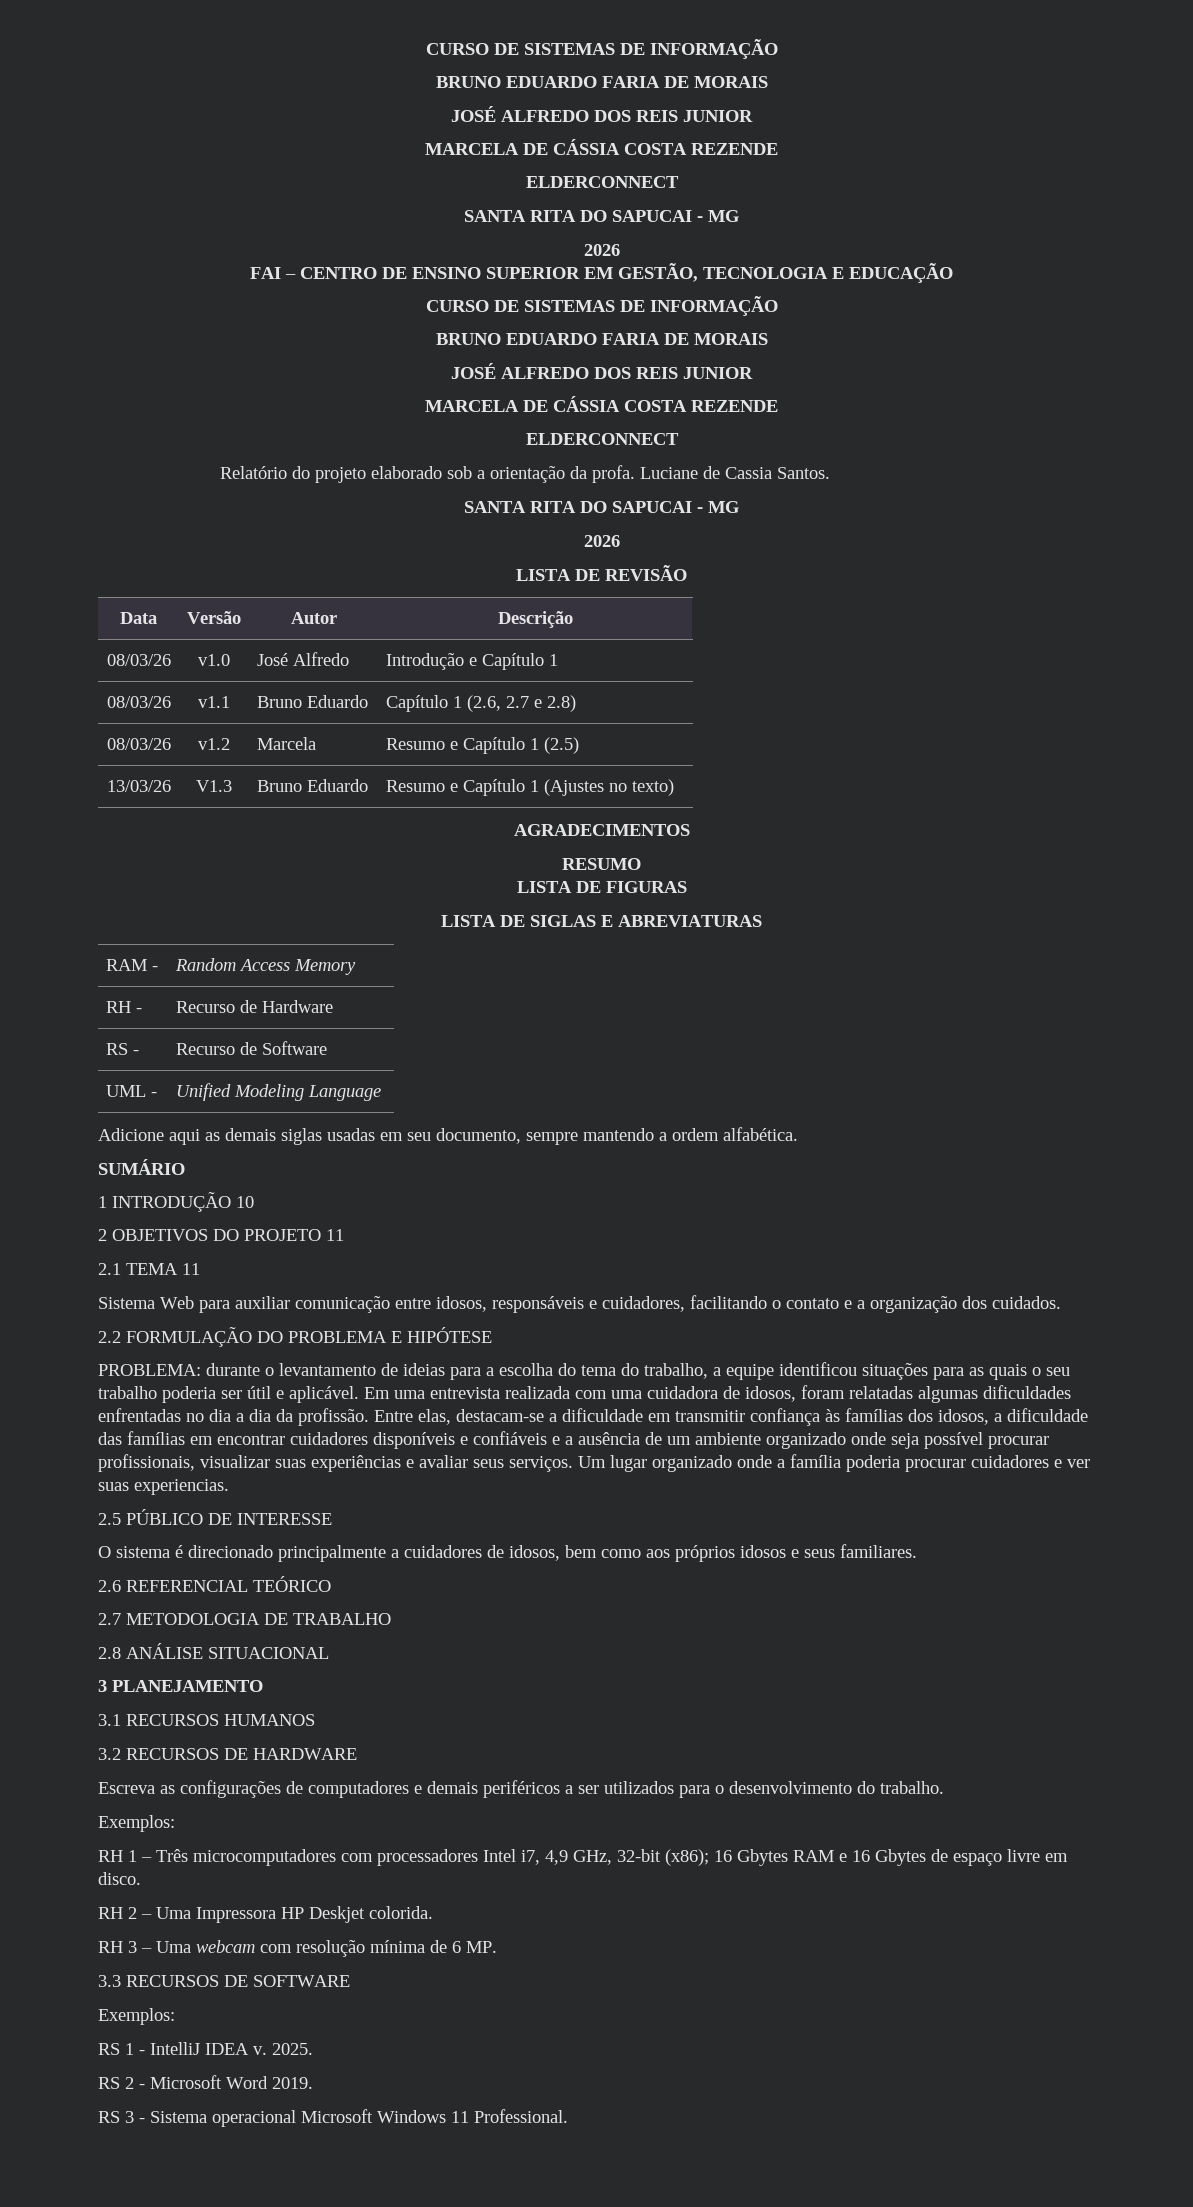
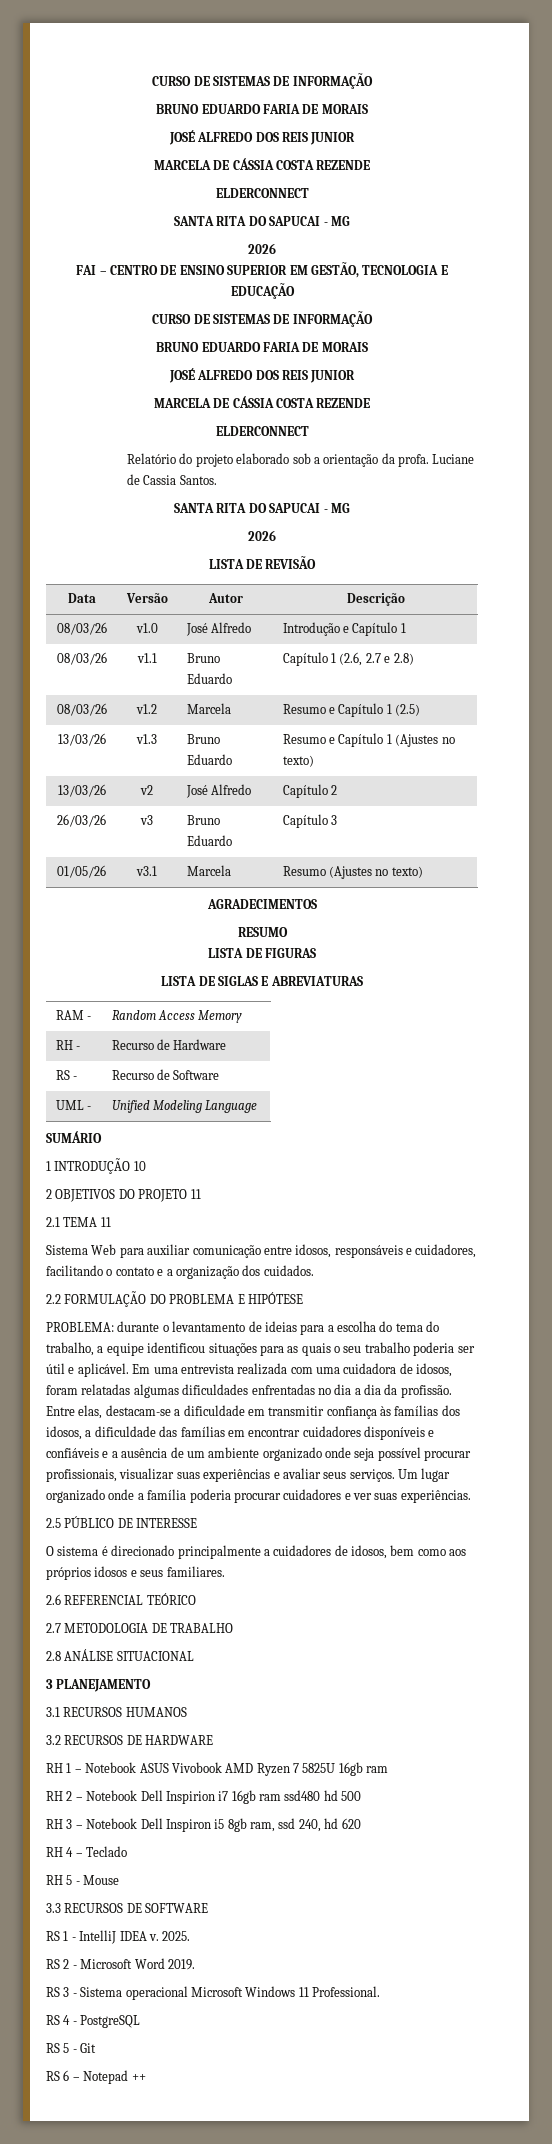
[196,780,232,792] V1.3 -> [136,734,157,744] v1.3
(674, 787) none -> [57,784,106,797] [140,785,153,795] [185,784,252,798] [282,784,338,798] [57,814,106,827] [140,815,153,825] [186,815,220,825] [186,835,232,846] [282,814,338,828] [57,865,106,878] [136,866,157,876] [186,865,231,876] [282,866,423,879] // 13/03/26 | v2 | José Alfredo | Capítulo 2 // 26/03/26 | v3 | Bruno Eduardo | Capítulo 3 // 01/05/26 | v3.1 | Marcela | Resumo (Ajustes no texto)
[98,1127,798,1145] // Adicione aqui as demais siglas usadas em seu documento, sempre mantendo a ordem alfabética. -> (258, 1106) none
[134,1479,229,1495] experiencias. -> [400,1490,471,1503] experiências.
[98,1780,944,1798] [98,1815,175,1832] [98,1849,1068,1866] [98,1872,141,1885] [98,1906,433,1923] [98,1940,497,1957] Escreva as configurações de computadores e demais periféricos a ser utilizados para o desenvolvimento do trabalho. // Exemplos: // RH 1 – Três microcomputadores com processadores Intel i7, 4,9 GHz, 32-bit (x86); 16 Gbytes RAM e 16 Gbytes de espaço livre em disco. // RH 2 – Uma Impressora HP Deskjet colorida. // RH 3 – Uma webcam com resolução mínima de 6 MP. -> [46,1762,389,1776] [46,1790,362,1804] [46,1818,361,1832] [46,1846,128,1857] [46,1875,120,1885] RH 1 – Notebook ASUS Vivobook AMD Ryzen 7 5825U 16gb ram // RH 2 – Notebook Dell Inspirion i7 16gb ram ssd480 hd 500 // RH 3 – Notebook Dell Inspiron i5 8gb ram, ssd 240, hd 620 // RH 4 – Teclado // RH 5 - Mouse
[98,2008,175,2025] // Exemplos: -> (209, 1908) none
(568, 2116) none -> [46,2015,141,2028] [46,2043,97,2053] [46,2070,146,2084] // RS 4 - PostgreSQL // RS 5 - Git // RS 6 – Notepad ++

